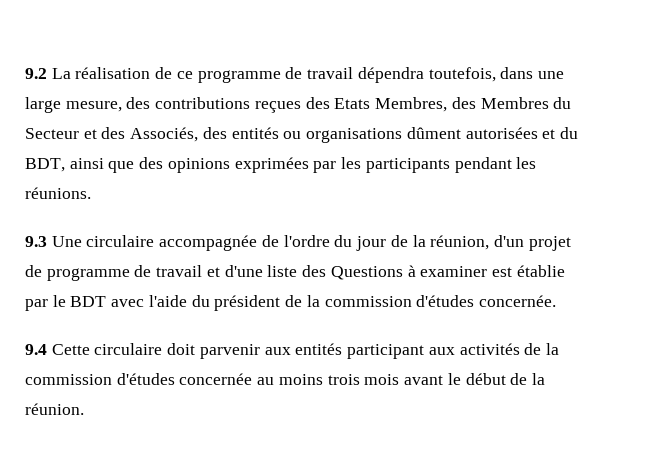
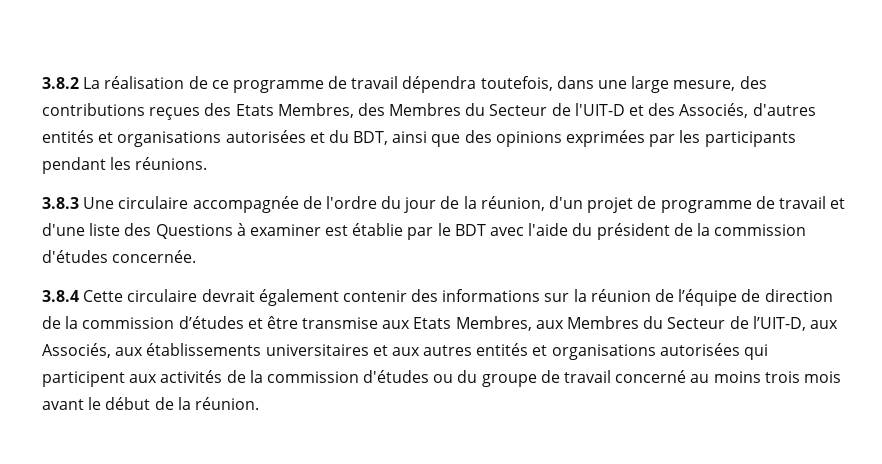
[25,68,47,79] 9.2 -> [42,77,79,89] 3.8.2
(79, 133) none -> [551,103,625,116] de l'UIT-D
[202,127,461,143] des entités ou organisations dûment -> [752,103,816,116] [42,130,222,147] d'autres entités et organisations
[25,236,47,247] 9.3 -> [42,197,79,209] 3.8.3
[25,344,47,355] 9.4 -> [42,290,79,302] 3.8.4
[167,343,425,359] doit parvenir aux entités participant -> [201,289,833,306] [42,316,838,331] [42,343,769,360] [42,371,125,387] devrait également contenir des informations sur la réunion de l’équipe de direction de la commission d’études et être transmise aux Etats Membres, aux Membres du Secteur de l’UIT-D, aux Associés, aux établissements universitaires et aux autres entités et organisations autorisées qui participent
[179,373,253,385] concernée -> [433,370,687,387] ou du groupe de travail concerné

